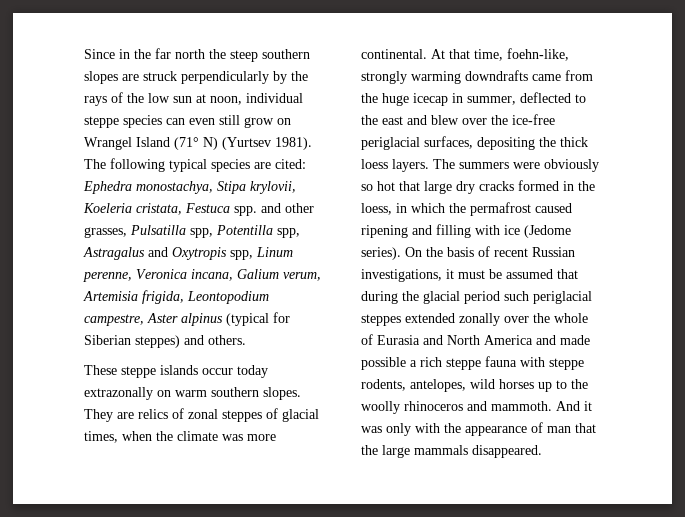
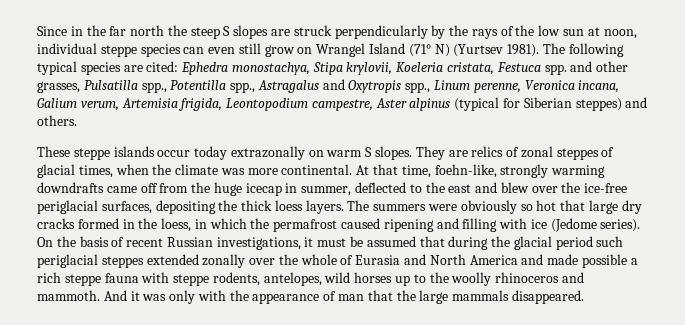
[262,49,310,59] southern -> [223,26,231,36] S
[190,225,300,238] spp, Potentilla spp, -> [141,80,256,93] spp., Potentilla spp.,
[230,250,253,260] spp, -> [405,82,431,93] spp.,
[211,387,259,397] southern -> [365,147,373,157] S
(561, 77) none -> [140,183,158,193] off

